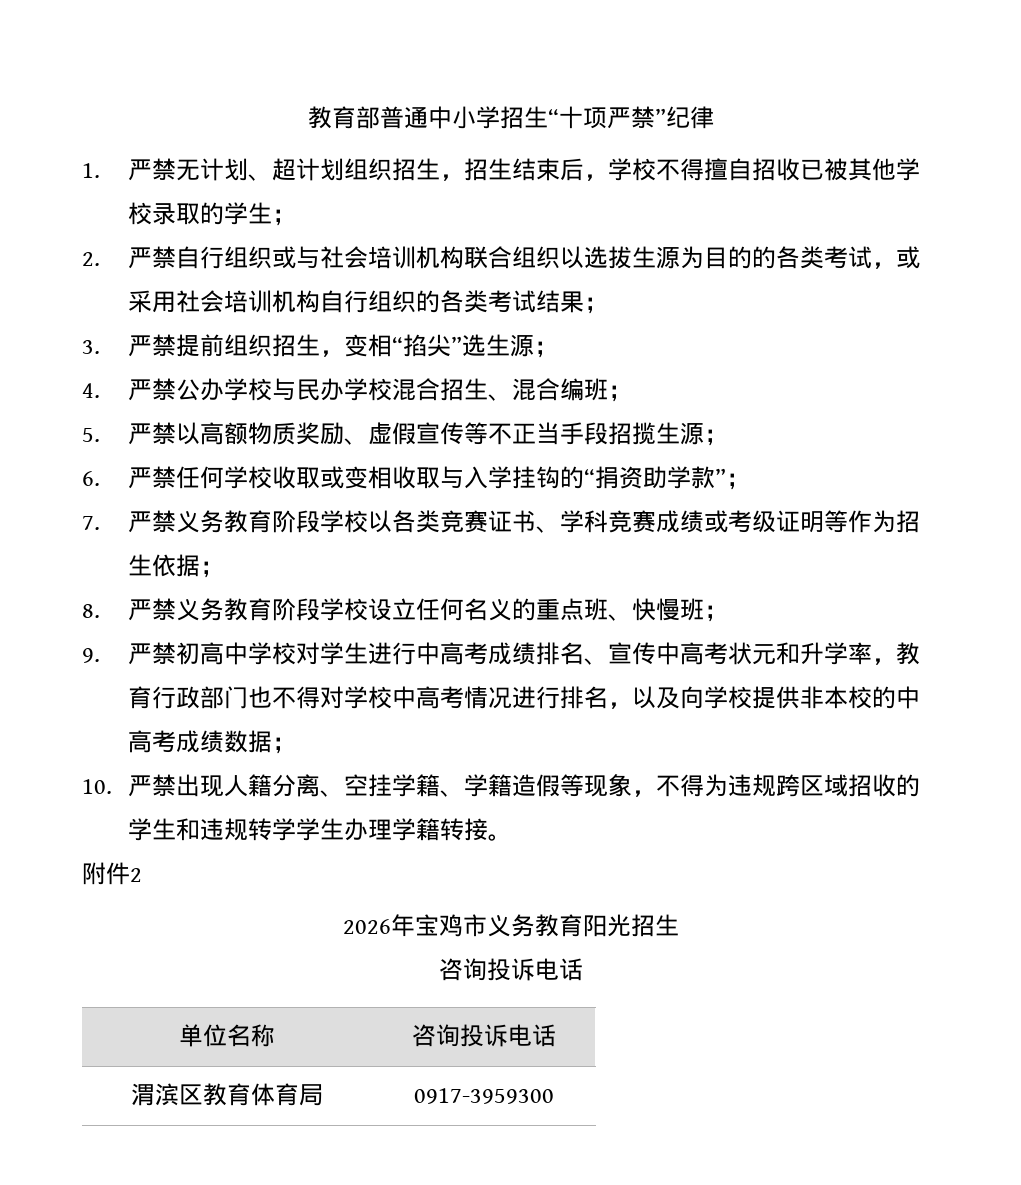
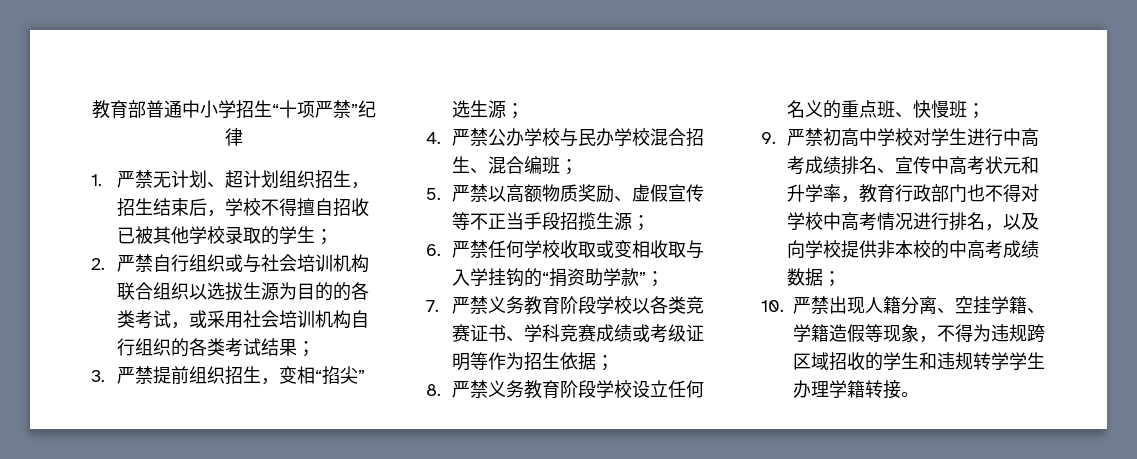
[82,862,142,885] [342,914,679,937] [438,958,583,981] [179,1024,275,1047] [411,1024,556,1047] [131,1083,323,1106] [413,1088,554,1104] // 附件2 // 2026年宝鸡市义务教育阳光招生 // 咨询投诉电话 // 单位名称 | 咨询投诉电话 // 渭滨区教育体育局 | 0917-3959300 -> (919, 394) none

